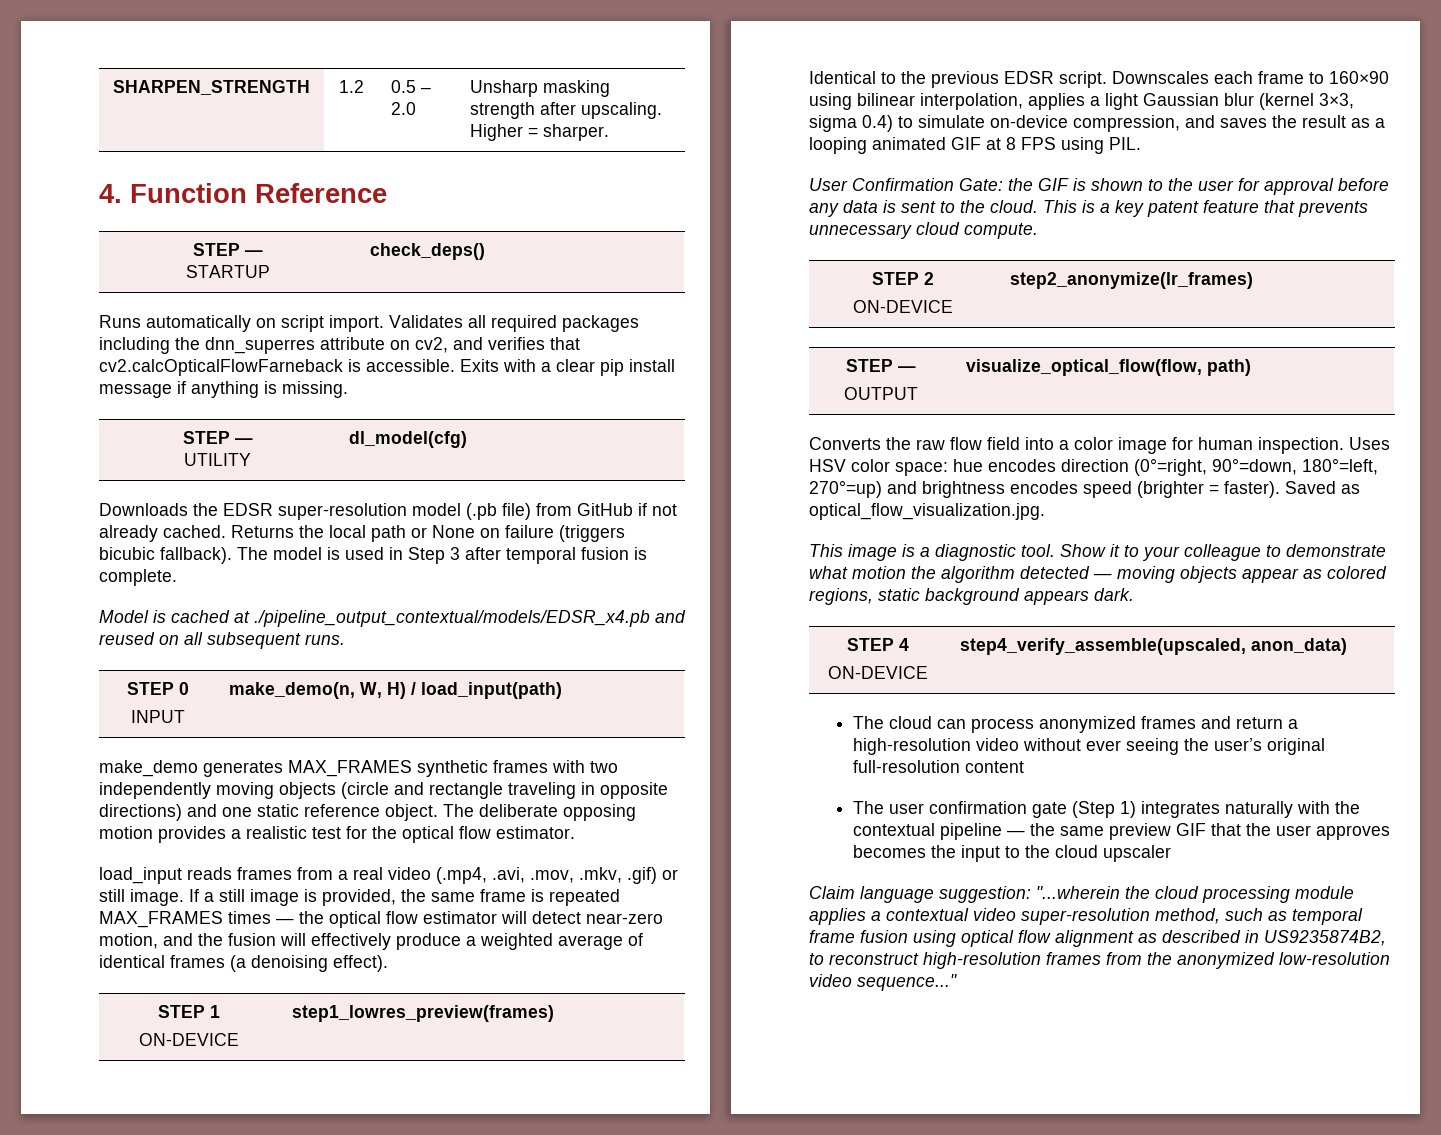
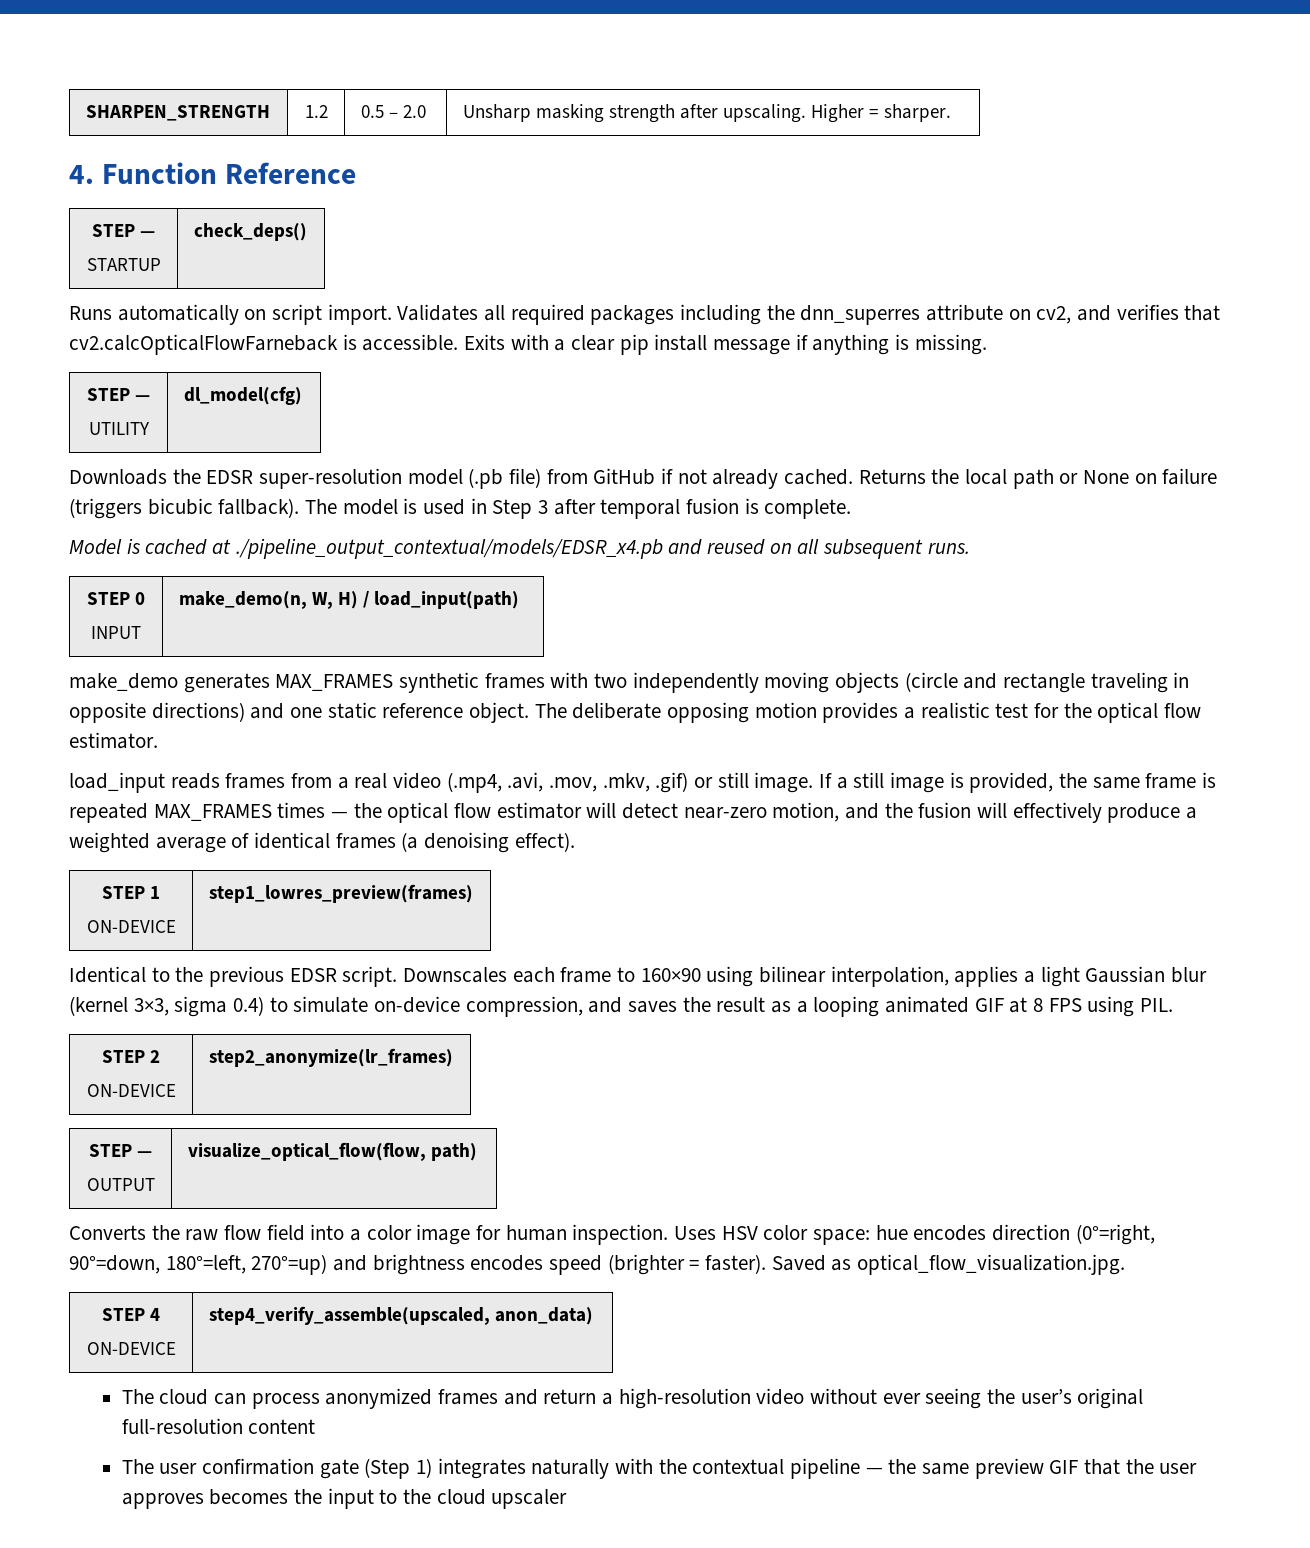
[809,178,1389,195] [809,200,1368,217] [809,222,1038,239] // User Confirmation Gate: the GIF is shown to the user for approval before any data is sent to the cloud. This is a key patent feature that prevents unnecessary cloud compute. -> (1174, 1005) none
[809,544,1386,561] [809,566,1387,583] [809,588,1134,605] // This image is a diagnostic tool. Show it to your colleague to demonstrate what motion the algorithm detected — moving objects appear as colored regions, static background appears dark. -> (1126, 1264) none
[809,886,1354,903] [809,908,1363,925] [809,930,1386,947] [809,952,1390,969] [809,974,957,991] // Claim language suggestion: "...wherein the cloud processing module applies a contextual video super-resolution method, such as temporal frame fusion using optical flow alignment as described in US9235874B2, to reconstruct high-resolution frames from the anonymized low-resolution video sequence..." -> (568, 1499) none

